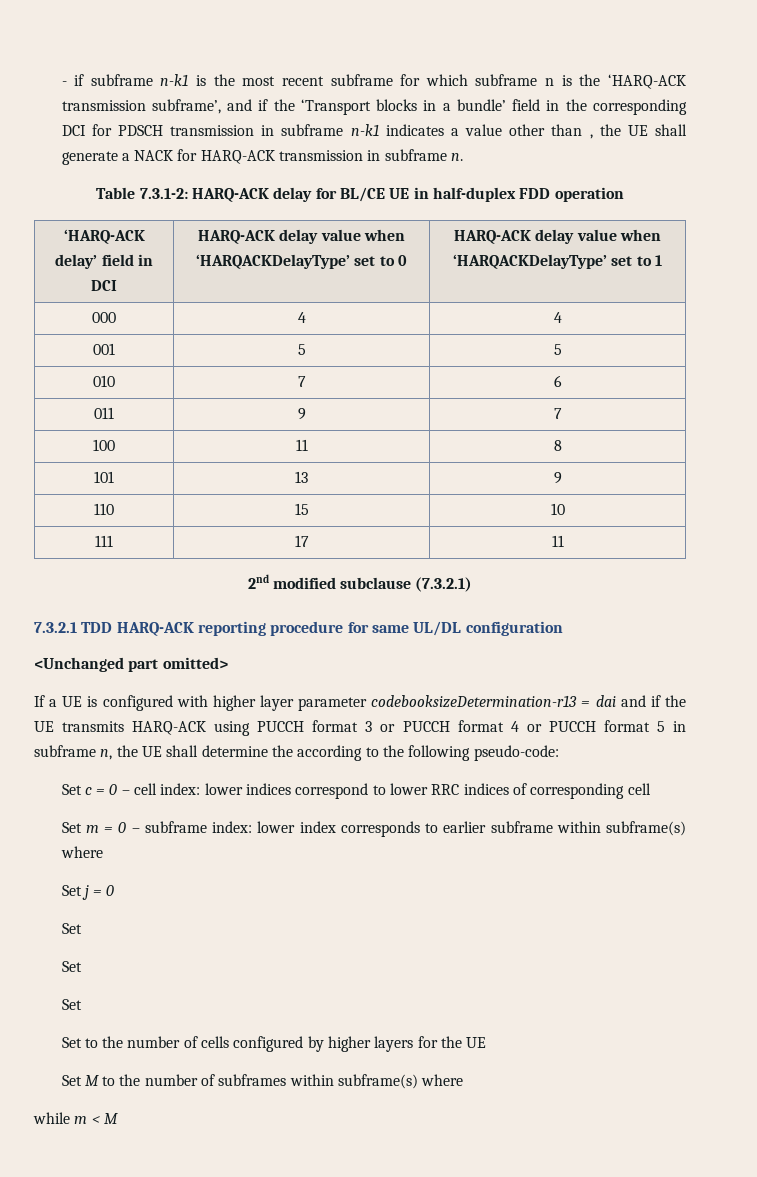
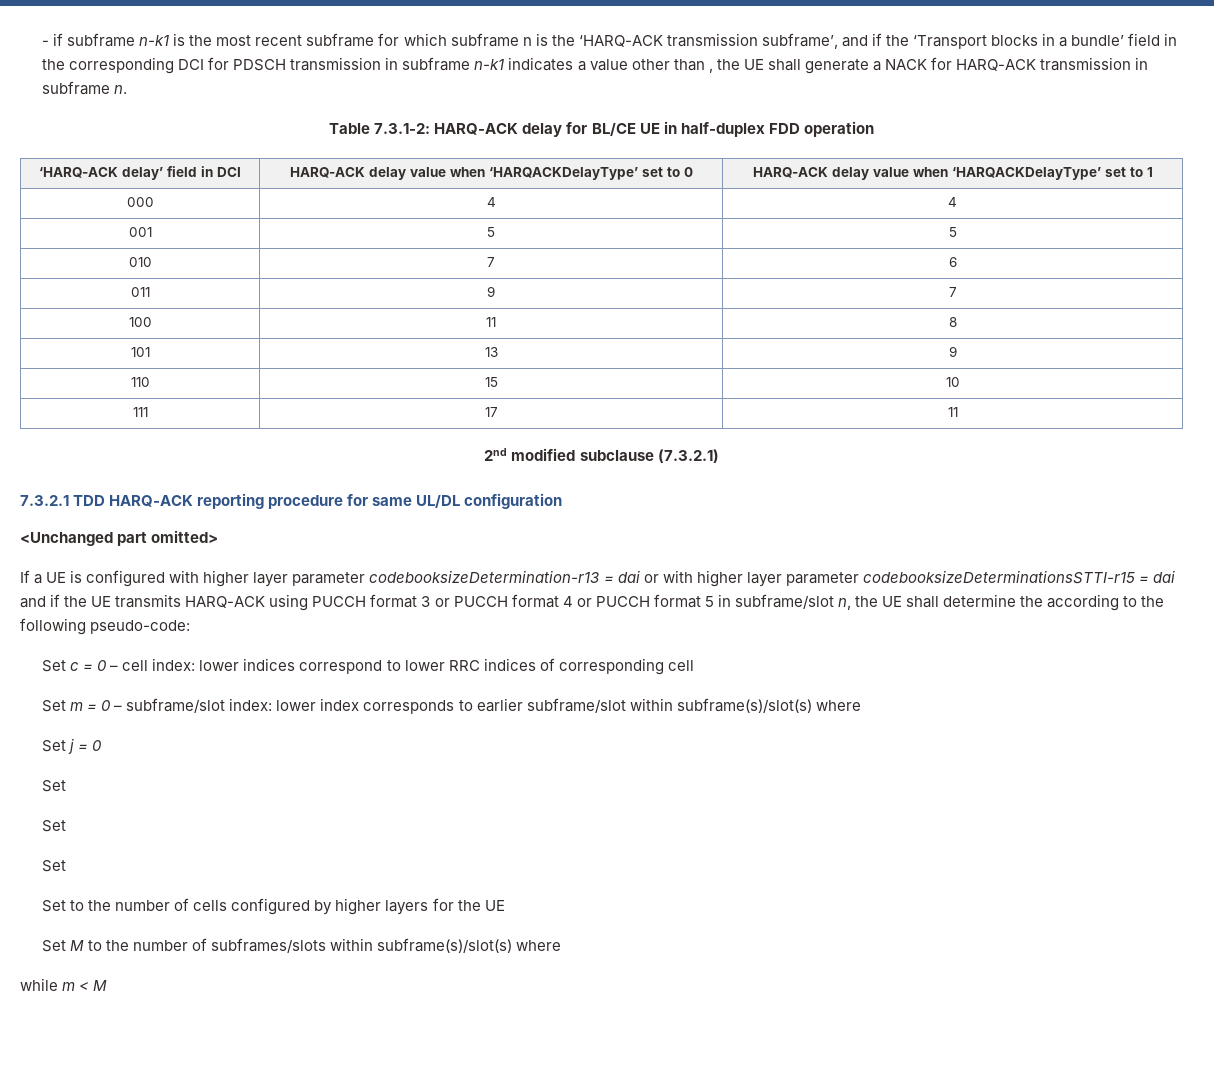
(616, 701) none -> [643,570,1175,587] or with higher layer parameter codebooksizeDeterminationsSTTI-r15 = dai
[34,745,96,757] subframe -> [734,594,834,609] subframe/slot
[144,821,207,833] subframe -> [126,698,226,713] subframe/slot
[490,821,686,836] subframe within subframe(s) -> [526,698,812,713] subframe/slot within subframe(s)/slot(s)
[218,1074,419,1089] subframes within subframe(s) -> [211,938,513,953] subframes/slots within subframe(s)/slot(s)

